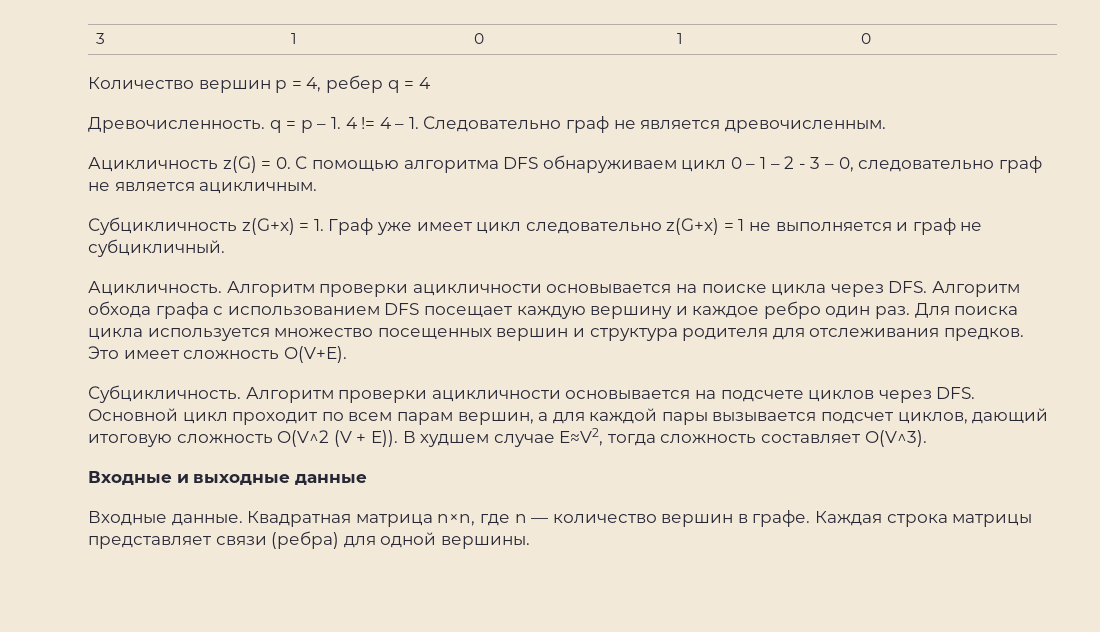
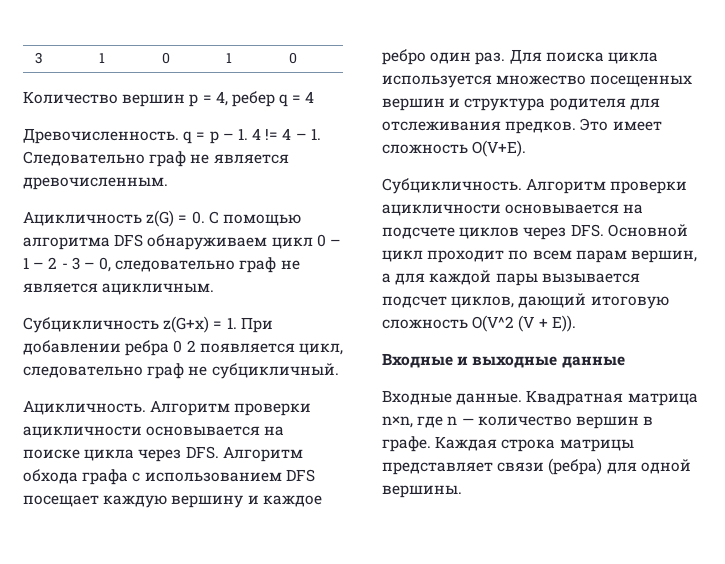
[328,218,909,235] Граф уже имеет цикл следовательно z(G+x) = 1 не выполняется и -> [240,317,273,333] [23,340,343,356] [23,366,143,378] При добавлении ребра 0 2 появляется цикл, следовательно
[402,428,927,447] В худшем случае E≈V2, тогда сложность составляет O(V^3). -> (576, 323) none

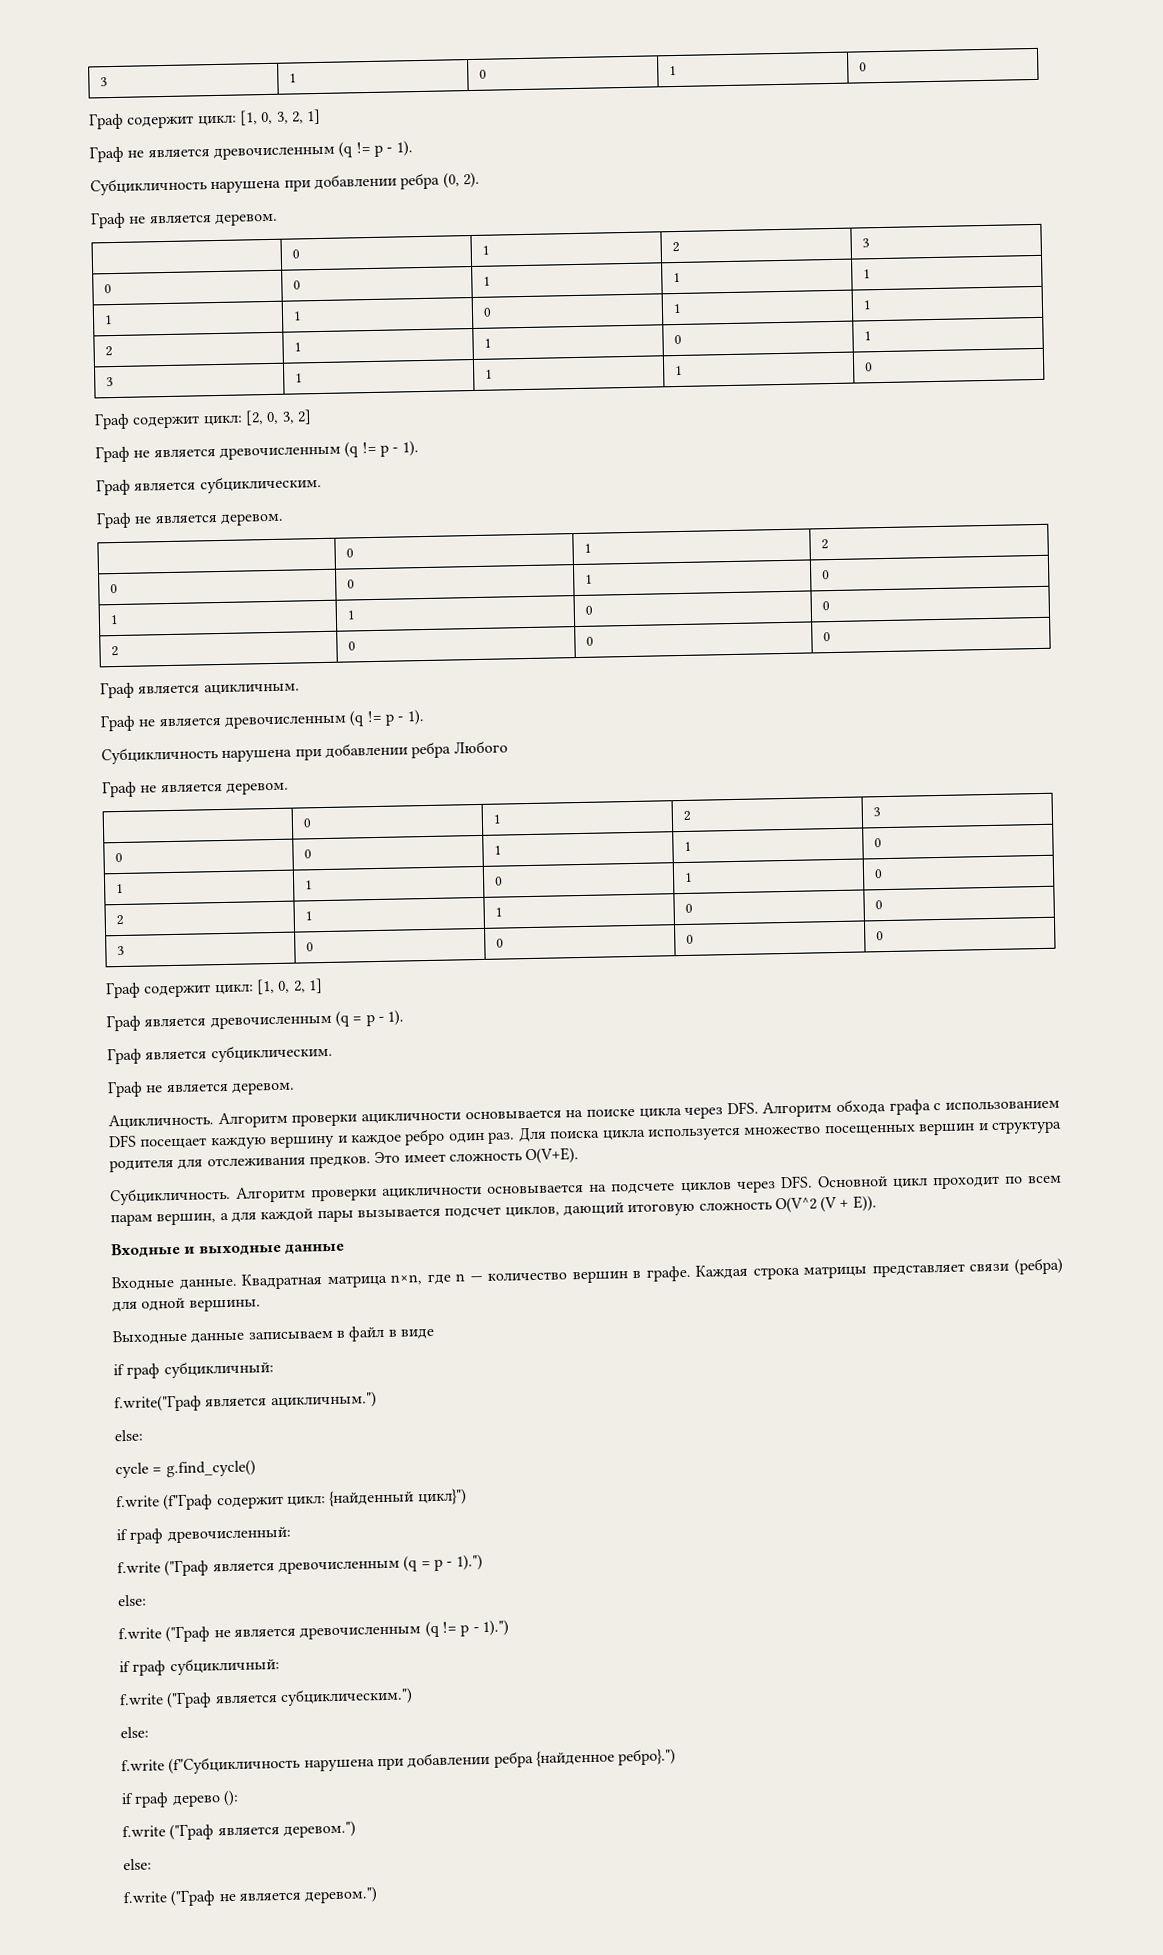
[23,91,315,107] [23,128,321,144] [23,151,289,167] [23,177,168,190] [23,210,301,227] [23,234,341,250] [23,257,300,273] [23,283,215,295] [23,316,273,333] [23,340,343,356] [23,363,339,379] Количество вершин p = 4, ребер q = 4 // Древочисленность. q = p – 1. 4 != 4 – 1. Следовательно граф не является древочисленным. // Ацикличность z(G) = 0. С помощью алгоритма DFS обнаруживаем цикл 0 – 1 – 2 - 3 – 0, следовательно граф не является ацикличным. // Субцикличность z(G+x) = 1. При добавлении ребра 0 2 появляется цикл, следовательно граф не субцикличный. -> [89,108,322,130] [89,140,413,163] [90,171,480,196] [90,211,278,229] [291,249,300,259] [481,245,490,255] [671,241,680,253] [861,238,870,248] [103,284,112,294] [292,280,301,290] [482,276,491,286] [672,272,681,283] [862,269,871,279] [103,315,113,325] [292,311,302,321] [482,307,492,317] [672,303,682,314] [862,300,871,310] [104,346,113,357] [293,342,302,352] [483,338,492,348] [673,334,682,345] [863,331,872,341] [105,377,114,387] [294,373,303,383] [484,369,493,379] [674,365,683,376] [864,362,873,372] [94,409,312,430] [95,440,419,463] [96,474,322,496] [96,511,284,529] [345,548,354,558] [583,543,592,553] [820,539,829,550] [109,583,118,594] [346,579,355,589] [584,574,593,584] [821,570,830,580] [109,614,119,625] [346,610,355,620] [584,605,593,615] [821,601,830,611] [110,645,119,657] [347,641,356,651] [585,636,594,646] [822,632,831,642] [100,681,300,699] [100,709,425,732] [101,740,508,765] [102,780,289,798] [302,818,312,828] [492,814,501,824] [682,810,691,821] [872,807,881,817] [114,852,123,863] [303,849,312,859] [493,845,502,855] [683,841,692,851] [873,838,882,848] [115,883,124,894] [304,880,313,890] [494,876,503,886] [683,872,693,882] [873,869,883,879] [115,914,124,926] [304,911,313,921] [494,907,503,917] [684,903,693,913] [874,900,883,910] [116,945,125,956] [305,942,314,952] [495,938,504,948] [685,934,694,944] [875,931,884,941] [106,978,323,999] [106,1009,405,1032] [107,1043,333,1065] [107,1080,295,1098] Граф содержит цикл: [1, 0, 3, 2, 1] // Граф не является древочисленным (q != p - 1). // Субцикличность нарушена при добавлении ребра (0, 2). // Граф не является деревом. // | 0 | 1 | 2 | 3 // 0 | 0 | 1 | 1 | 1 // 1 | 1 | 0 | 1 | 1 // 2 | 1 | 1 | 0 | 1 // 3 | 1 | 1 | 1 | 0 // Граф содержит цикл: [2, 0, 3, 2] // Граф не является древочисленным (q != p - 1). // Граф является субциклическим. // Граф не является деревом. // | 0 | 1 | 2 // 0 | 0 | 1 | 0 // 1 | 1 | 0 | 0 // 2 | 0 | 0 | 0 // Граф является ацикличным. // Граф не является древочисленным (q != p - 1). // Субцикличность нарушена при добавлении ребра Любого // Граф не является деревом. // | 0 | 1 | 2 | 3 // 0 | 0 | 1 | 1 | 0 // 1 | 1 | 0 | 1 | 0 // 2 | 1 | 1 | 0 | 0 // 3 | 0 | 0 | 0 | 0 // Граф содержит цикл: [1, 0, 2, 1] // Граф является древочисленным (q = p - 1). // Граф является субциклическим. // Граф не является деревом.
(462, 491) none -> [112,1325,435,1346] [113,1360,274,1379] [114,1391,377,1413] [114,1429,143,1442] [115,1459,256,1479] [116,1488,467,1511] [116,1526,291,1544] [117,1554,483,1577] [117,1594,147,1607] [118,1619,509,1643] [119,1657,280,1676] [119,1687,413,1709] [120,1726,149,1739] [121,1748,677,1775] [121,1789,239,1808] [122,1820,356,1841] [123,1858,152,1871] [123,1886,379,1907] // Выходные данные записываем в файл в виде // if граф субцикличный: // f.write("Граф является ацикличным.") // else: // cycle = g.find_cycle() // f.write (f"Граф содержит цикл: {найденный цикл}") // if граф древочисленный: // f.write ("Граф является древочисленным (q = p - 1).") // else: // f.write ("Граф не является древочисленным (q != p - 1).") // if граф субцикличный: // f.write ("Граф является субциклическим.") // else: // f.write (f"Субцикличность нарушена при добавлении ребра {найденное ребро}.") // if граф дерево (): // f.write ("Граф является деревом.") // else: // f.write ("Граф не является деревом.")

